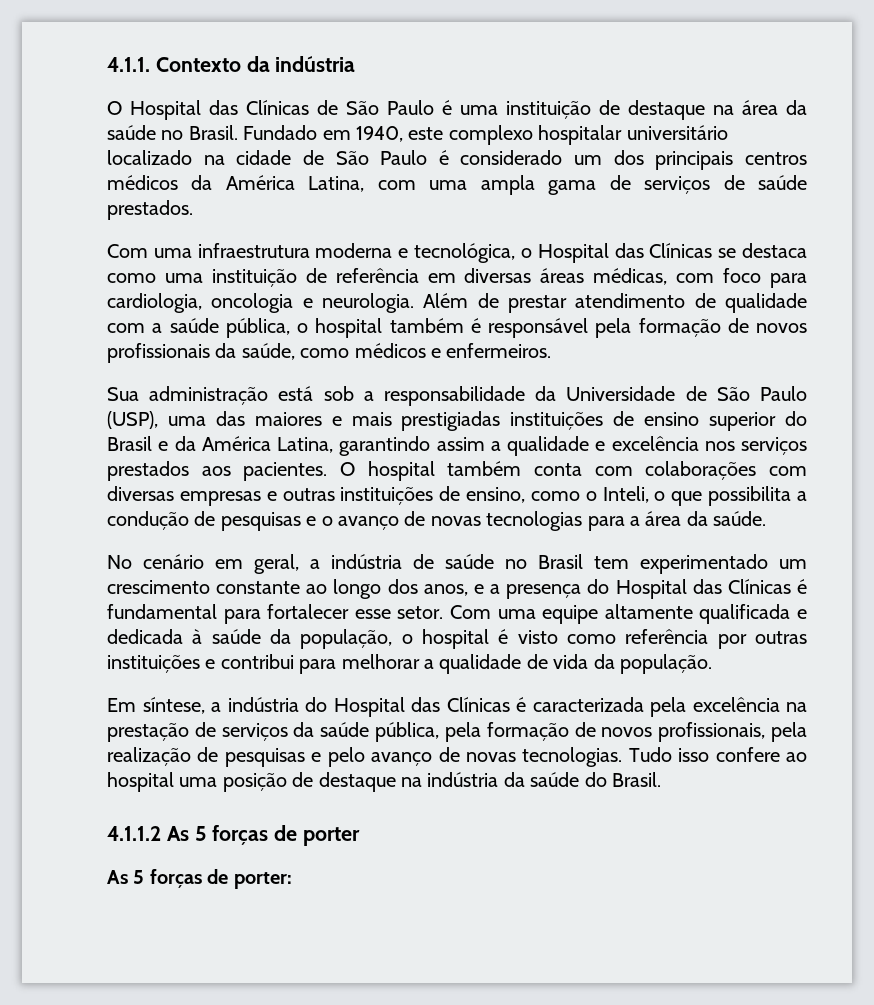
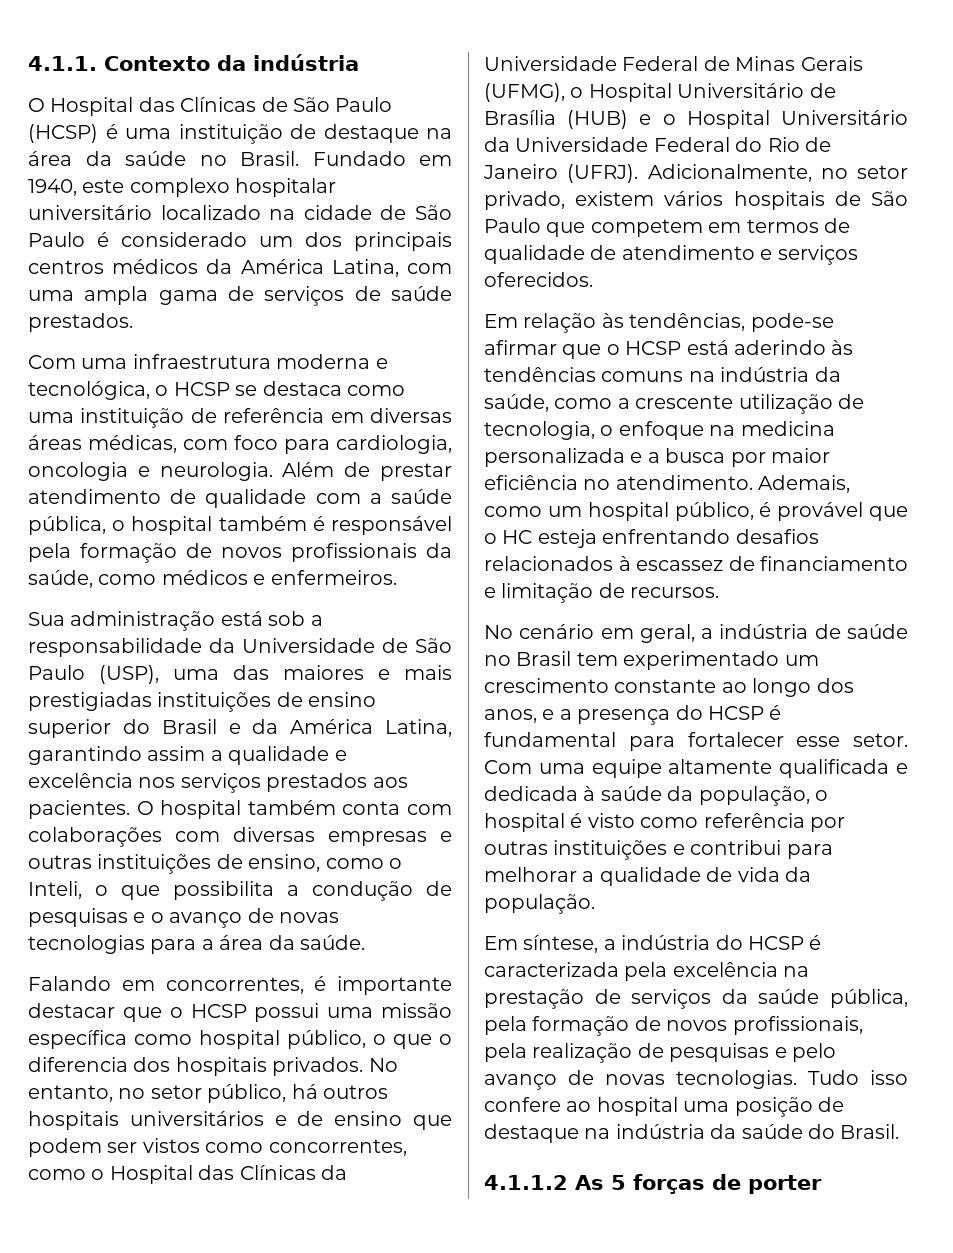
(434, 107) none -> [28,124,98,143] (HCSP)
[537,243,713,263] Hospital das Clínicas -> [173,382,230,396] HCSP
(767, 518) none -> [28,976,452,995] [28,1003,452,1022] [28,1030,452,1049] [28,1057,398,1076] [28,1084,388,1103] [28,1111,453,1130] [28,1138,407,1157] [28,1165,347,1184] [484,56,863,71] [484,83,836,102] [484,110,908,129] [484,137,831,152] [483,164,908,183] [484,191,908,210] [484,218,850,237] [484,245,858,265] [484,272,593,287] [484,313,834,333] [484,340,854,359] [484,367,841,382] [484,394,864,414] [484,421,835,440] [484,448,830,467] [484,475,851,493] [484,502,908,521] [484,529,819,548] [484,556,908,571] [484,583,720,603] // Falando em concorrentes, é importante destacar que o HCSP possui uma missão específica como hospital público, o que o diferencia dos hospitais privados. No entanto, no setor público, há outros hospitais universitários e de ensino que podem ser vistos como concorrentes, como o Hospital das Clínicas da Universidade Federal de Minas Gerais (UFMG), o Hospital Universitário de Brasília (HUB) e o Hospital Universitário da Universidade Federal do Rio de Janeiro (UFRJ). Adicionalmente, no setor privado, existem vários hospitais de São Paulo que competem em termos de qualidade de atendimento e serviços oferecidos. // Em relação às tendências, pode-se afirmar que o HCSP está aderindo às tendências comuns na indústria da saúde, como a crescente utilização de tecnologia, o enfoque na medicina personalizada e a busca por maior eficiência no atendimento. Ademais, como um hospital público, é provável que o HC esteja enfrentando desafios relacionados à escassez de financiamento e limitação de recursos.
[615,579,791,599] Hospital das Clínicas -> [708,706,764,720] HCSP
[333,697,510,717] Hospital das Clínicas -> [748,936,804,950] HCSP
[107,869,292,889] // As 5 forças de porter: -> (822, 1184) none

